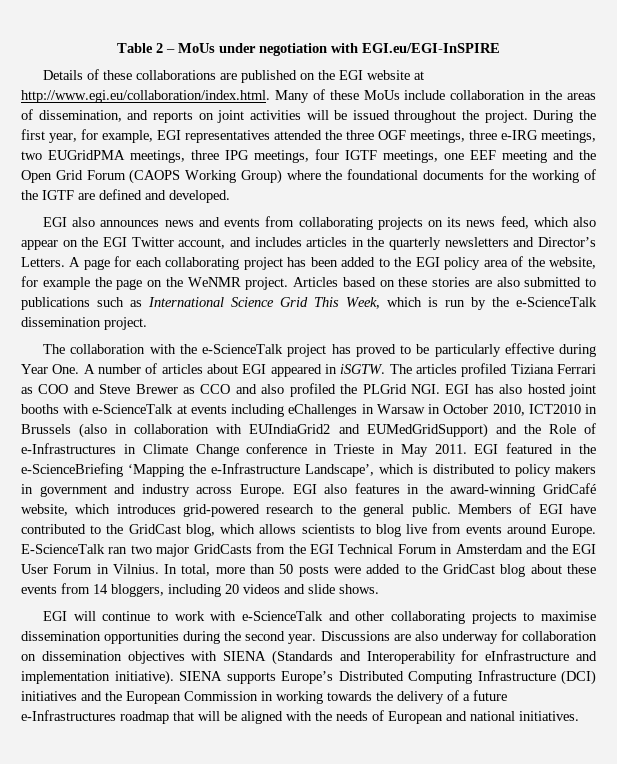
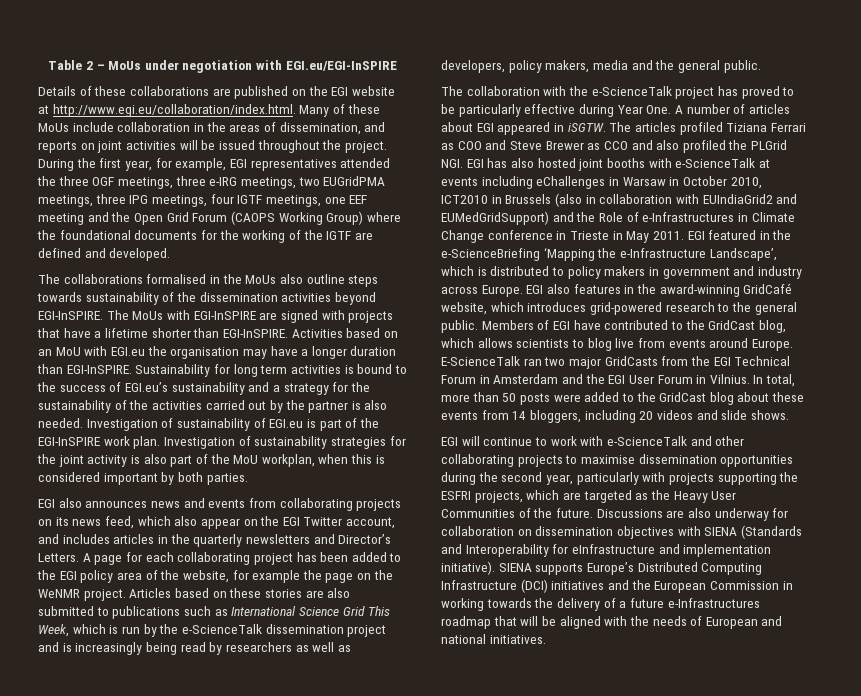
(230, 196) none -> [38,274,379,287] [37,292,376,305] [38,310,394,323] [37,328,398,338] [38,346,397,359] [37,364,407,377] [37,382,370,395] [38,400,388,413] [38,418,379,431] [38,436,406,449] [37,454,385,467] [38,472,248,485] // The collaborations formalised in the MoUs also outline steps towards sustainability of the dissemination activities beyond EGI-InSPIRE. The MoUs with EGI-InSPIRE are signed with projects that have a lifetime shorter than EGI-InSPIRE. Activities based on an MoU with EGI.eu the organisation may have a longer duration than EGI-InSPIRE. Sustainability for long term activities is bound to the success of EGI.eu’s sustainability and a strategy for the sustainability of the activities carried out by the partner is also needed. Investigation of sustainability of EGI.eu is part of the EGI-InSPIRE work plan. Investigation of sustainability strategies for the joint activity is also part of the MoU workplan, when this is considered important by both parties.
[104,317,147,330] project. -> [347,625,387,637] [38,642,351,655] [441,60,761,73] project and is increasingly being read by researchers as well as developers, policy makers, media and the general public.
[288,634,317,644] year. -> [545,472,799,485] [441,490,737,503] [441,508,593,518] year, particularly with projects supporting the ESFRI projects, which are targeted as the Heavy User Communities of the future.

